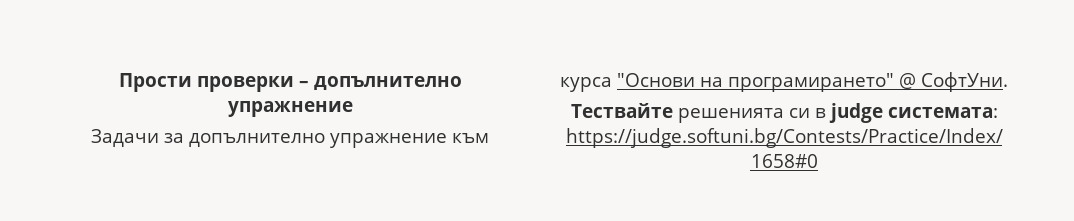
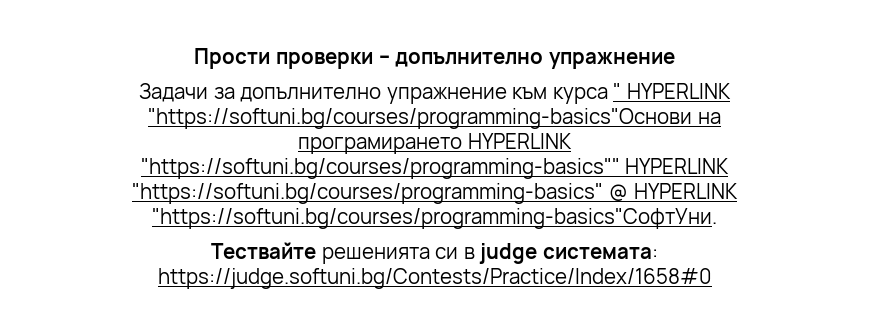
[617,72,1008,92] "Основи на програмирането" @ СофтУни. -> [613,83,731,99] [148,108,721,129] [298,133,572,154] [140,158,730,179] [132,183,738,204] [152,208,717,229] " HYPERLINK "https://softuni.bg/courses/programming-basics"Основи на програмирането HYPERLINK "https://softuni.bg/courses/programming-basics"" HYPERLINK "https://softuni.bg/courses/programming-basics" @ HYPERLINK "https://softuni.bg/courses/programming-basics"СофтУни.

